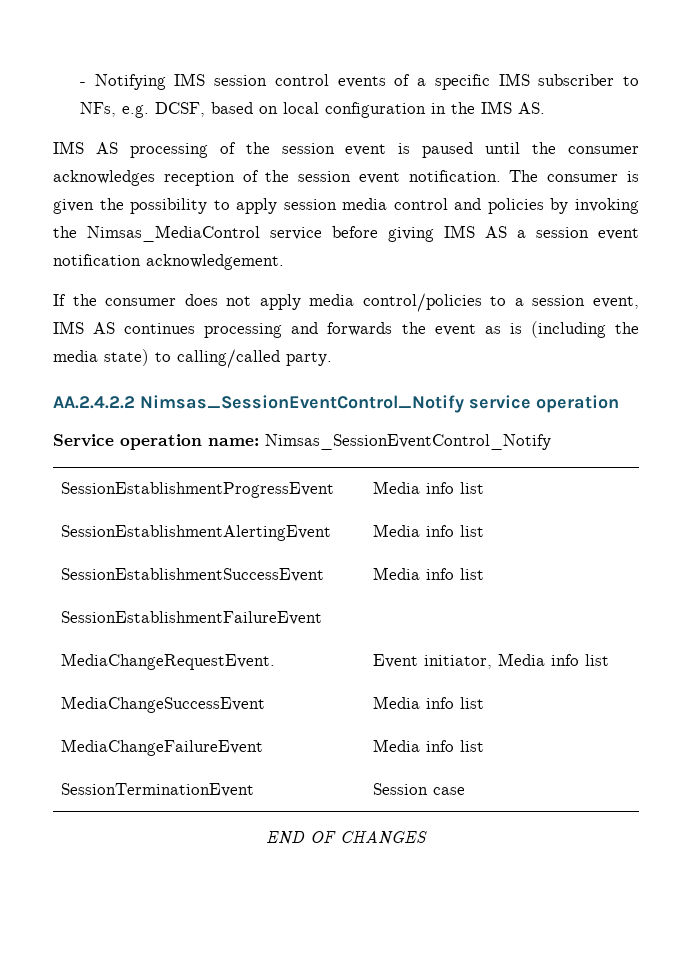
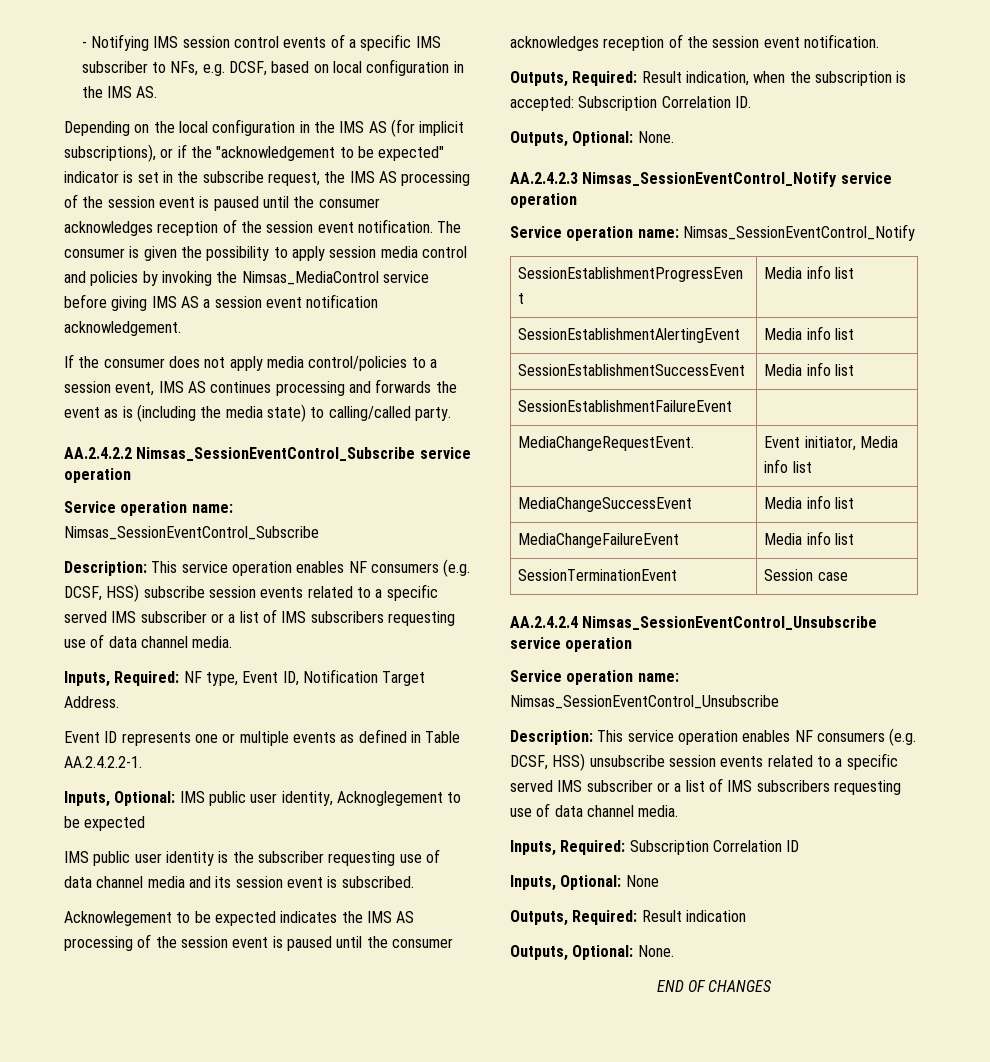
(545, 108) none -> [64,119,465,137] [64,144,445,162] [64,171,346,186] Depending on the local configuration in the IMS AS (for implicit subscriptions), or if the "acknowledgement to be expected" indicator is set in the subscribe request, the
(135, 402) none -> [136,447,471,461] [64,468,131,483] [64,501,233,516] [64,526,319,540] [64,559,471,577] [64,584,438,602] [64,609,455,626] [64,634,233,648] [64,669,426,687] [64,696,119,708] [64,729,461,746] [64,756,142,768] [64,791,462,807] [64,816,146,831] [64,849,440,866] [64,876,414,888] [64,911,415,926] [64,934,453,951] [510,34,879,51] [510,71,907,87] [510,96,751,111] [510,131,674,147] [510,172,578,184] Nimsas_SessionEventControl_Subscribe service operation // Service operation name: Nimsas_SessionEventControl_Subscribe // Description: This service operation enables NF consumers (e.g. DCSF, HSS) subscribe session events related to a specific served IMS subscriber or a list of IMS subscribers requesting use of data channel media. // Inputs, Required: NF type, Event ID, Notification Target Address. // Event ID represents one or multiple events as defined in Table AA.2.4.2.2-1. // Inputs, Optional: IMS public user identity, Acknoglegement to be expected // IMS public user identity is the subscriber requesting use of data channel media and its session event is subscribed. // Acknowlegement to be expected indicates the IMS AS processing of the session event is paused until the consumer acknowledges reception of the session event notification. // Outputs, Required: Result indication, when the subscription is accepted: Subscription Correlation ID. // Outputs, Optional: None. // AA.2.4.2.3
(466, 791) none -> [510,616,878,630] [510,637,633,652] [510,670,679,685] [510,695,779,709] [510,728,917,746] [510,753,898,771] [510,778,901,795] [510,803,679,817] [510,840,800,856] [510,875,659,891] [510,910,746,926] [510,945,674,961] // AA.2.4.2.4 Nimsas_SessionEventControl_Unsubscribe service operation // Service operation name: Nimsas_SessionEventControl_Unsubscribe // Description: This service operation enables NF consumers (e.g. DCSF, HSS) unsubscribe session events related to a specific served IMS subscriber or a list of IMS subscribers requesting use of data channel media. // Inputs, Required: Subscription Correlation ID // Inputs, Optional: None // Outputs, Required: Result indication // Outputs, Optional: None.

